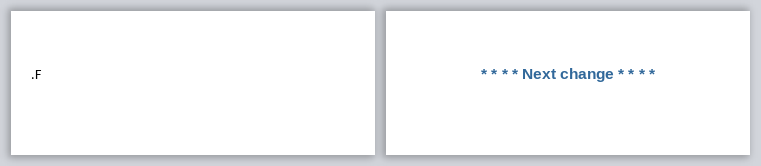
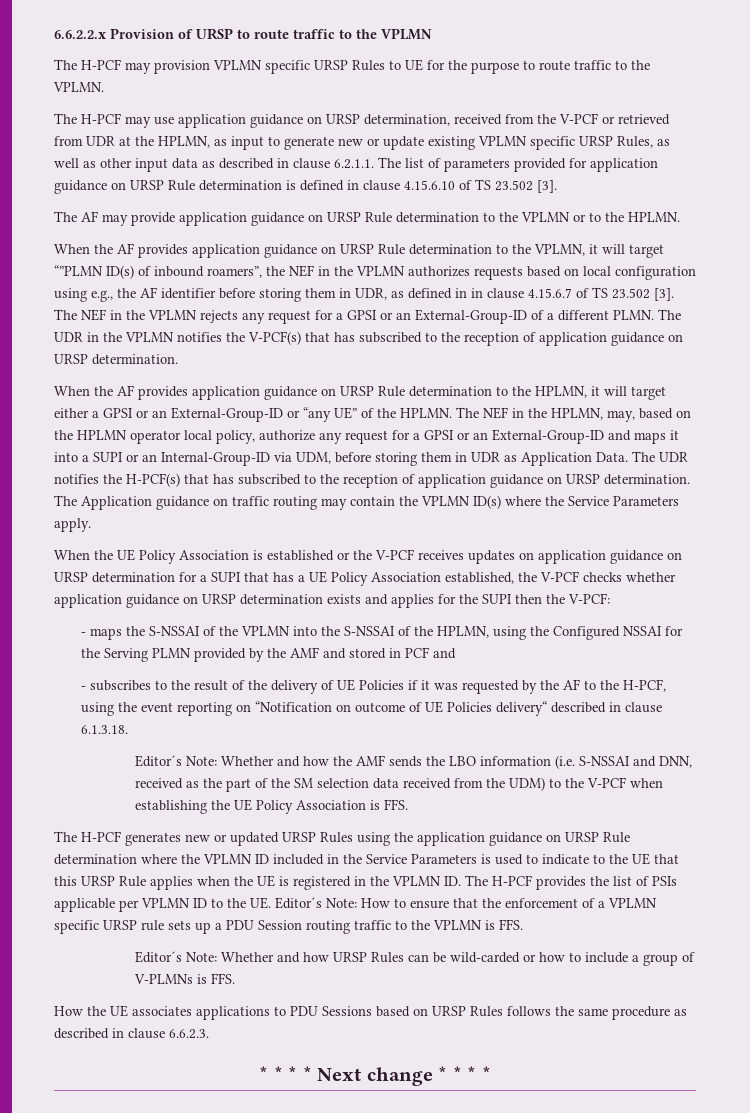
[31,70,42,79] .F -> [54,28,432,40] [54,59,650,74] [53,82,104,92] [54,113,670,128] [54,136,670,150] [54,157,658,172] [54,179,557,194] [54,211,680,226] [54,243,664,258] [54,265,696,280] [54,287,674,302] [54,309,681,324] [54,331,683,346] [54,354,178,365] [54,385,666,400] [54,407,691,422] [54,429,679,444] [54,451,688,466] [54,473,690,488] [54,495,679,510] [54,518,91,532] [54,549,682,564] [54,571,676,586] [54,593,610,608] [80,626,683,640] [80,647,456,662] [80,679,666,694] [80,701,662,716] [80,725,128,734] [134,755,692,769] [134,777,663,792] [134,799,408,814] [54,831,630,846] [54,853,679,865] [54,875,677,890] [54,897,657,912] [54,919,523,934] [134,951,695,966] [133,973,235,984] [54,1005,687,1020] [54,1028,209,1039] 6.6.2.2.x Provision of URSP to route traffic to the VPLMN // The H-PCF may provision VPLMN specific URSP Rules to UE for the purpose to route traffic to the VPLMN. // The H-PCF may use application guidance on URSP determination, received from the V-PCF or retrieved from UDR at the HPLMN, as input to generate new or update existing VPLMN specific URSP Rules, as well as other input data as described in clause 6.2.1.1. The list of parameters provided for application guidance on URSP Rule determination is defined in clause 4.15.6.10 of TS 23.502 [3]. // The AF may provide application guidance on URSP Rule determination to the VPLMN or to the HPLMN. // When the AF provides application guidance on URSP Rule determination to the VPLMN, it will target “”PLMN ID(s) of inbound roamers”, the NEF in the VPLMN authorizes requests based on local configuration using e.g., the AF identifier before storing them in UDR, as defined in in clause 4.15.6.7 of TS 23.502 [3]. The NEF in the VPLMN rejects any request for a GPSI or an External-Group-ID of a different PLMN. The UDR in the VPLMN notifies the V-PCF(s) that has subscribed to the reception of application guidance on URSP determination. // When the AF provides application guidance on URSP Rule determination to the HPLMN, it will target either a GPSI or an External-Group-ID or “any UE” of the HPLMN. The NEF in the HPLMN, may, based on the HPLMN operator local policy, authorize any request for a GPSI or an External-Group-ID and maps it into a SUPI or an Internal-Group-ID via UDM, before storing them in UDR as Application Data. The UDR notifies the H-PCF(s) that has subscribed to the reception of application guidance on URSP determination. The Application guidance on traffic routing may contain the VPLMN ID(s) where the Service Parameters apply. // When the UE Policy Association is established or the V-PCF receives updates on application guidance on URSP determination for a SUPI that has a UE Policy Association established, the V-PCF checks whether application guidance on URSP determination exists and applies for the SUPI then the V-PCF: // - maps the S-NSSAI of the VPLMN into the S-NSSAI of the HPLMN, using the Configured NSSAI for the Serving PLMN provided by the AMF and stored in PCF and // - subscribes to the result of the delivery of UE Policies if it was requested by the AF to the H-PCF, using the event reporting on “Notification on outcome of UE Policies delivery“ described in clause 6.1.3.18. // Editor´s Note: Whether and how the AMF sends the LBO information (i.e. S-NSSAI and DNN, received as the part of the SM selection data received from the UDM) to the V-PCF when establishing the UE Policy Association is FFS. // The H-PCF generates new or updated URSP Rules using the application guidance on URSP Rule determination where the VPLMN ID included in the Service Parameters is used to indicate to the UE that this URSP Rule applies when the UE is registered in the VPLMN ID. The H-PCF provides the list of PSIs applicable per VPLMN ID to the UE. Editor´s Note: How to ensure that the enforcement of a VPLMN specific URSP rule sets up a PDU Session routing traffic to the VPLMN is FFS. // Editor´s Note: Whether and how URSP Rules can be wild-carded or how to include a group of V-PLMNs is FFS. // How the UE associates applications to PDU Sessions based on URSP Rules follows the same procedure as described in clause 6.6.2.3.

